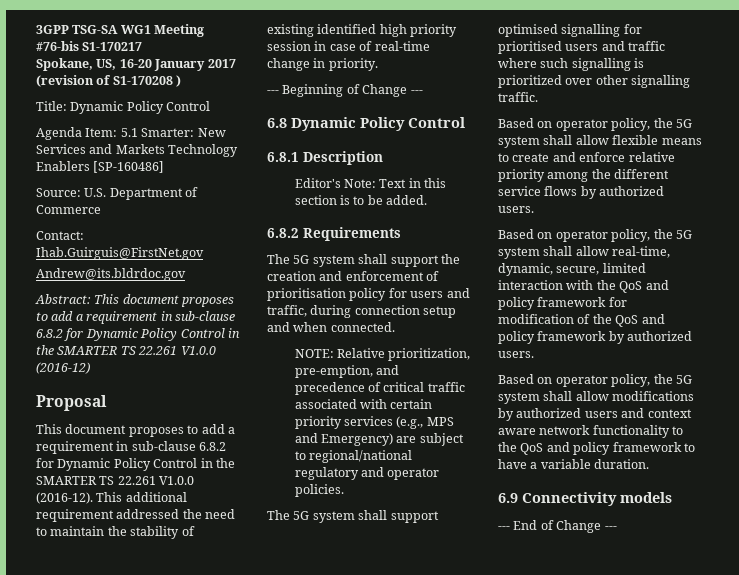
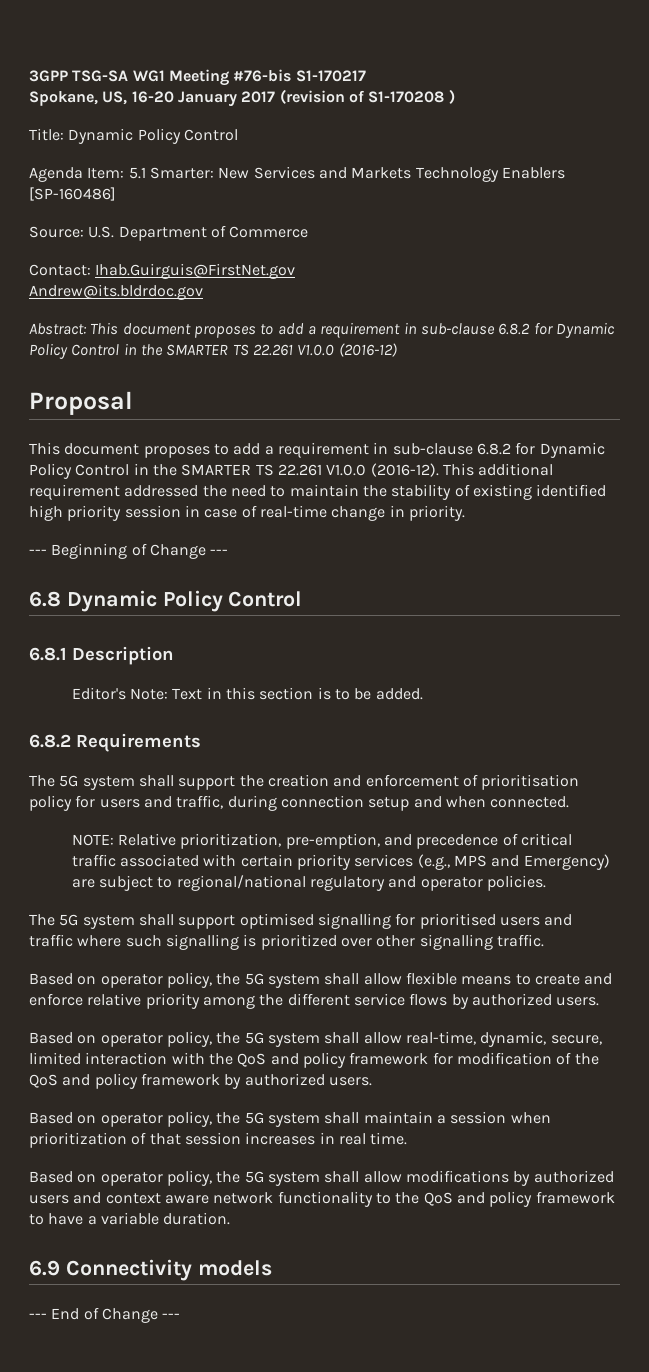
(534, 354) none -> [29,1111,551,1127] [29,1132,408,1148] // Based on operator policy, the 5G system shall maintain a session when prioritization of that session increases in real time.

